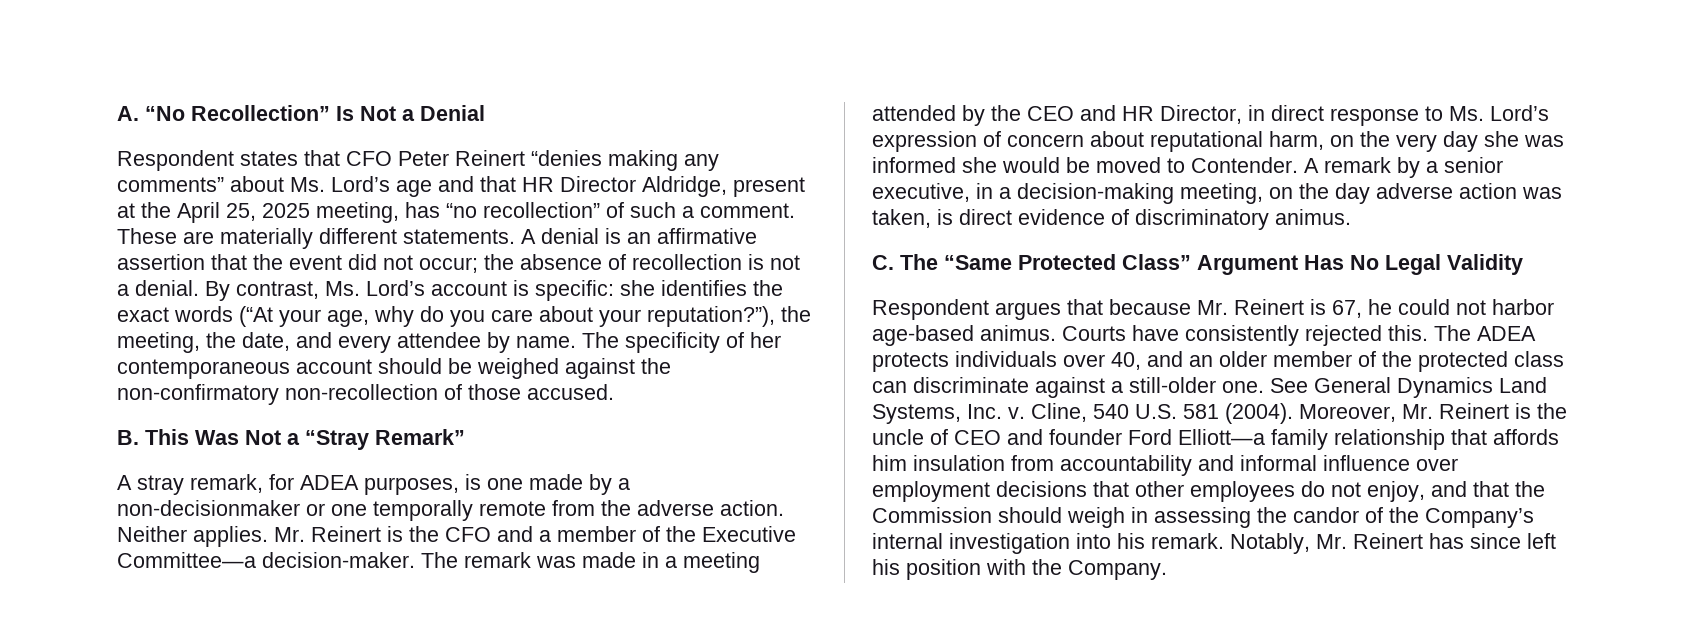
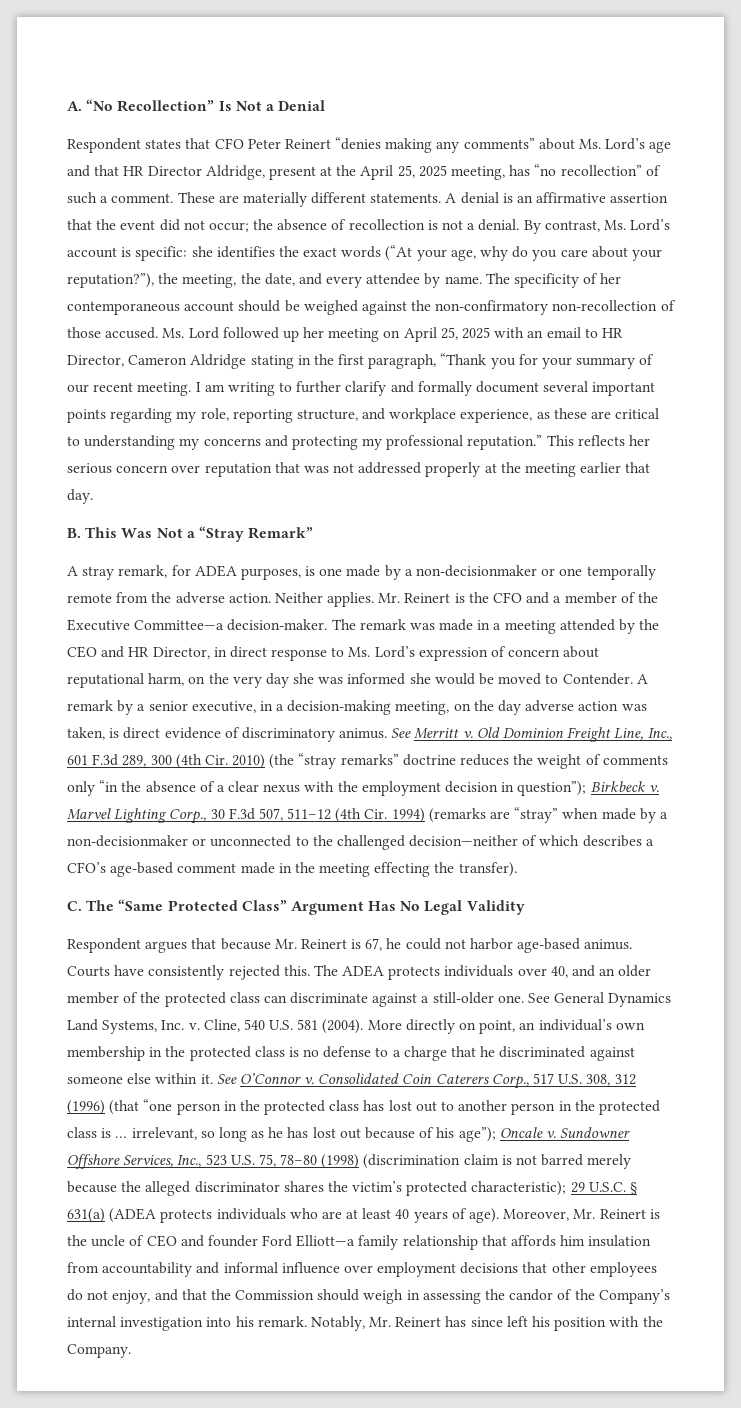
(614, 392) none -> [162,327,623,342] [67,353,655,369] [67,381,656,396] [67,408,660,423] [67,435,651,450] [67,462,651,477] [67,489,93,504] Ms. Lord followed up her meeting on April 25, 2025 with an email to HR Director, Cameron Aldridge stating in the first paragraph, “Thank you for your summary of our recent meeting. I am writing to further clarify and formally document several important points regarding my role, reporting structure, and workplace experience, as these are critical to understanding my concerns and protecting my professional reputation.” This reflects her serious concern over reputation that was not addressed properly at the meeting earlier that day.
(1351, 217) none -> [391,727,672,742] [67,753,668,769] [67,780,659,796] [67,807,668,824] [67,835,654,850] [67,862,517,877] See Merritt v. Old Dominion Freight Line, Inc., 601 F.3d 289, 300 (4th Cir. 2010) (the “stray remarks” doctrine reduces the weight of comments only “in the absence of a clear nexus with the employment decision in question”); Birkbeck v. Marvel Lighting Corp., 30 F.3d 507, 511–12 (4th Cir. 1994) (remarks are “stray” when made by a non-decisionmaker or unconnected to the challenged decision—neither of which describes a CFO’s age-based comment made in the meeting effecting the transfer).
(1293, 413) none -> [367,1019,645,1034] [67,1046,635,1061] [67,1073,636,1089] [67,1099,660,1115] [67,1127,631,1142] [67,1154,632,1169] [67,1181,638,1196] [67,1208,500,1223] More directly on point, an individual’s own membership in the protected class is no defense to a charge that he discriminated against someone else within it. See O’Connor v. Consolidated Coin Caterers Corp., 517 U.S. 308, 312 (1996) (that “one person in the protected class has lost out to another person in the protected class is … irrelevant, so long as he has lost out because of his age”); Oncale v. Sundowner Offshore Services, Inc., 523 U.S. 75, 78–80 (1998) (discrimination claim is not barred merely because the alleged discriminator shares the victim’s protected characteristic); 29 U.S.C. § 631(a) (ADEA protects individuals who are at least 40 years of age).

